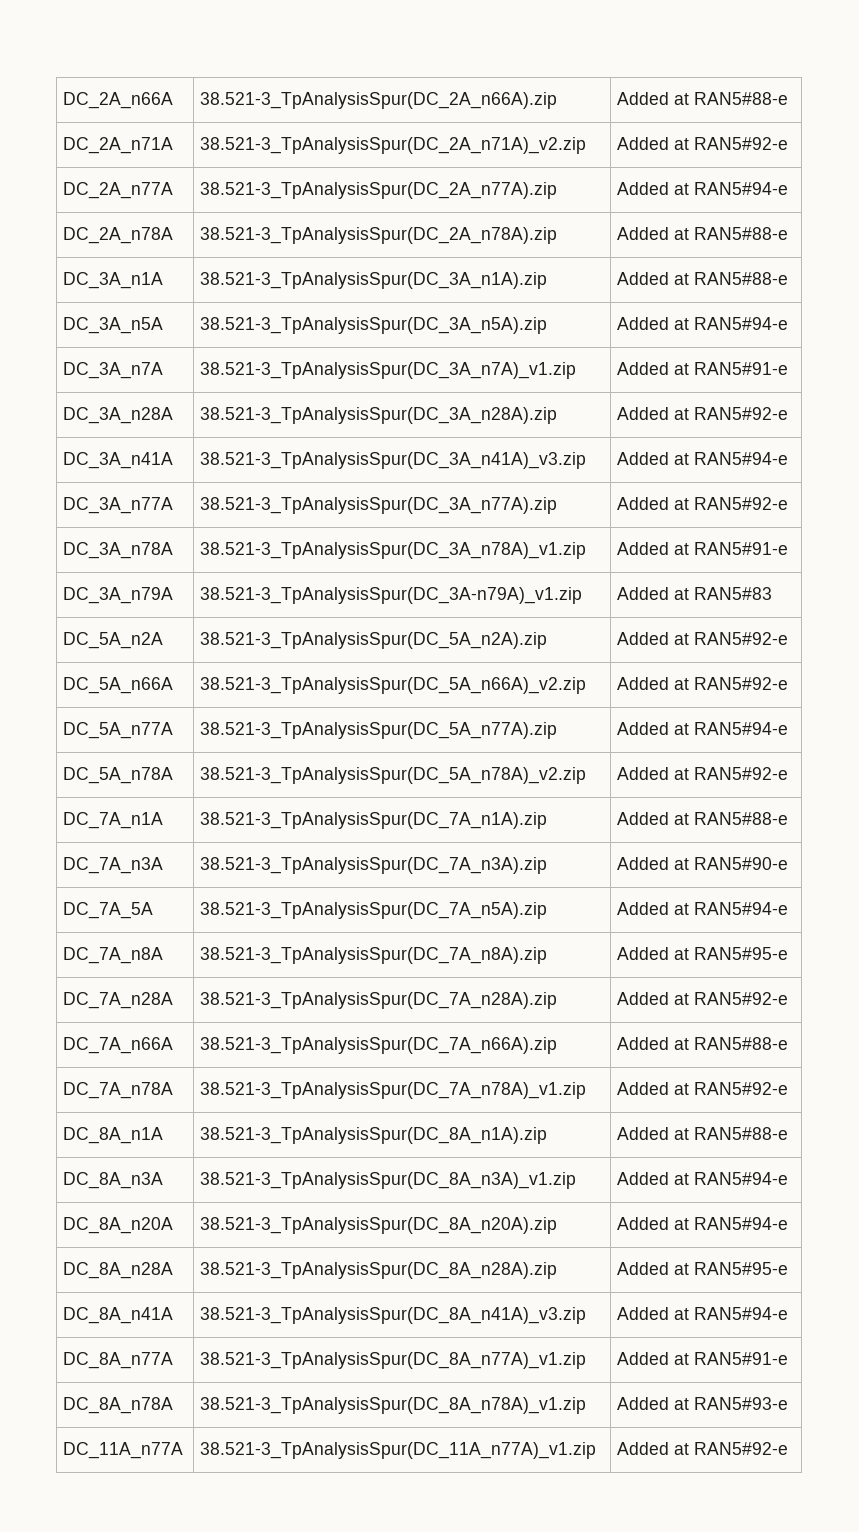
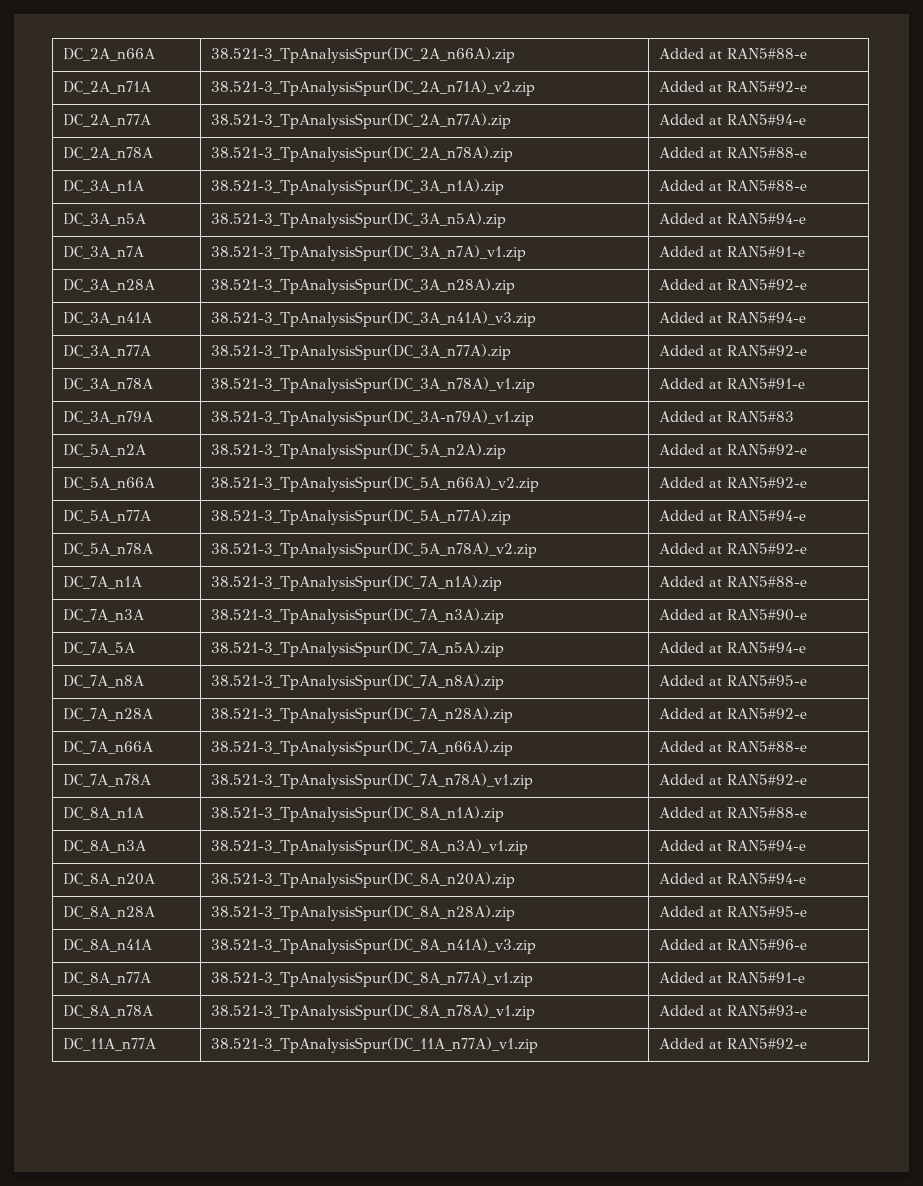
[694,1307,789,1320] RAN5#94-e -> [727,939,808,950] RAN5#96-e

